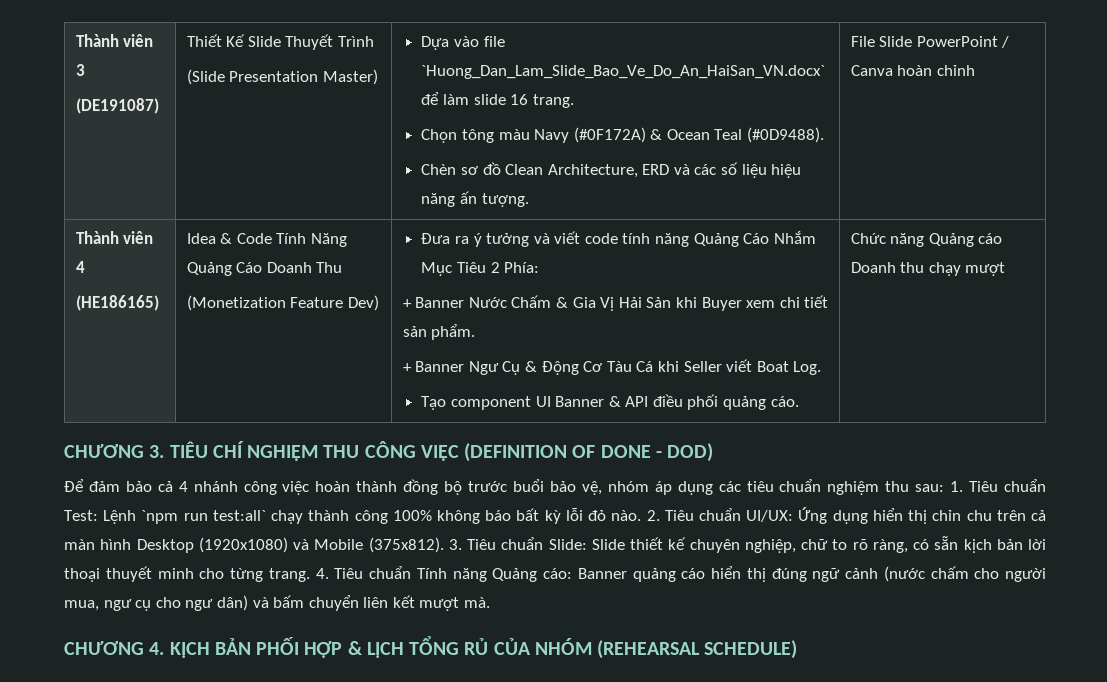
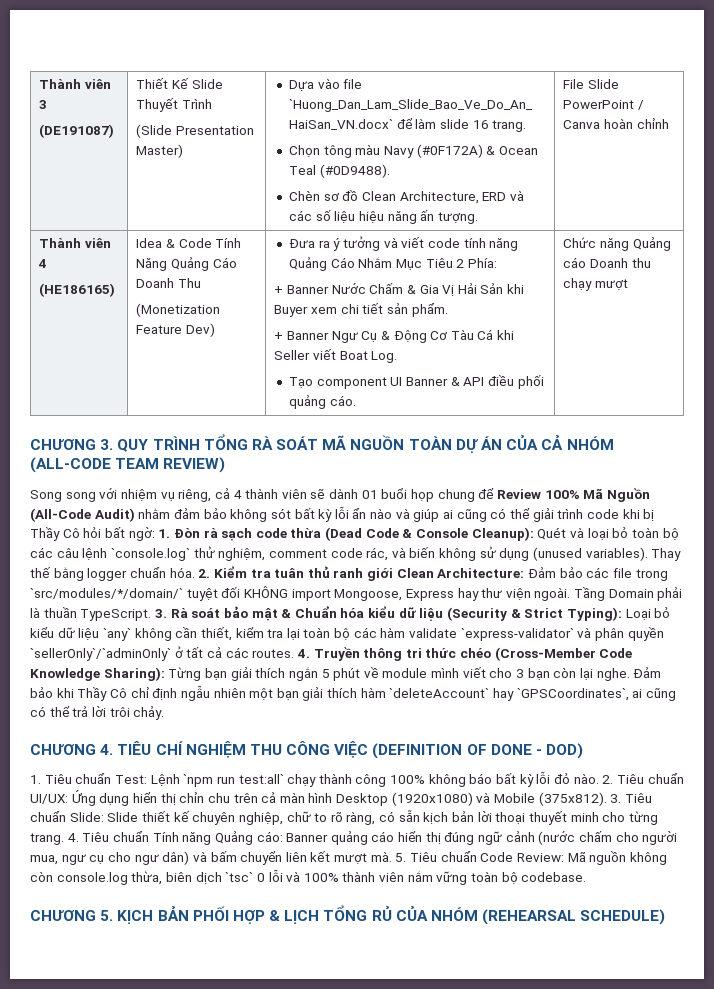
(165, 451) none -> [117,434,614,453] [30,457,226,473] [30,487,650,502] [30,506,655,522] [30,527,679,541] [30,546,682,561] [30,566,668,581] [30,586,683,601] [30,606,671,621] [30,626,664,641] [30,646,633,661] [30,667,662,681] [30,685,676,701] [30,705,165,720] [30,744,114,755] QUY TRÌNH TỔNG RÀ SOÁT MÃ NGUỒN TOÀN DỰ ÁN CỦA CẢ NHÓM (ALL-CODE TEAM REVIEW) // Song song với nhiệm vụ riêng, cả 4 thành viên sẽ dành 01 buổi họp chung để Review 100% Mã Nguồn (All-Code Audit) nhằm đảm bảo không sót bất kỳ lỗi ẩn nào và giúp ai cũng có thể giải trình code khi bị Thầy Cô hỏi bất ngờ: 1. Đòn rà sạch code thừa (Dead Code & Console Cleanup): Quét và loại bỏ toàn bộ các câu lệnh `console.log` thử nghiệm, comment code rác, và biến không sử dụng (unused variables). Thay thế bằng logger chuẩn hóa. 2. Kiểm tra tuân thủ ranh giới Clean Architecture: Đảm bảo các file trong `src/modules/*/domain/` tuyệt đối KHÔNG import Mongoose, Express hay thư viện ngoài. Tầng Domain phải là thuần TypeScript. 3. Rà soát bảo mật & Chuẩn hóa kiểu dữ liệu (Security & Strict Typing): Loại bỏ kiểu dữ liệu `any` không cần thiết, kiểm tra lại toàn bộ các hàm validate `express-validator` và phân quyền `sellerOnly`/`adminOnly` ở tất cả các routes. 4. Truyền thông tri thức chéo (Cross-Member Code Knowledge Sharing): Từng bạn giải thích ngắn 5 phút về module mình viết cho 3 bạn còn lại nghe. Đảm bảo khi Thầy Cô chỉ định ngẫu nhiên một bạn giải thích hàm `deleteAccount` hay `GPSCoordinates`, ai cũng có thể trả lời trôi chảy. // CHƯƠNG 4.
[64,479,945,495] Để đảm bảo cả 4 nhánh công việc hoàn thành đồng bộ trước buổi bảo vệ, nhóm áp dụng các tiêu chuẩn nghiệm thu sau: -> (584, 751) none
[64,641,165,655] // CHƯƠNG 4. -> [395,850,667,865] [30,869,587,885] [30,910,114,921] 5. Tiêu chuẩn Code Review: Mã nguồn không còn console.log thừa, biên dịch `tsc` 0 lỗi và 100% thành viên nắm vững toàn bộ codebase. // CHƯƠNG 5.

